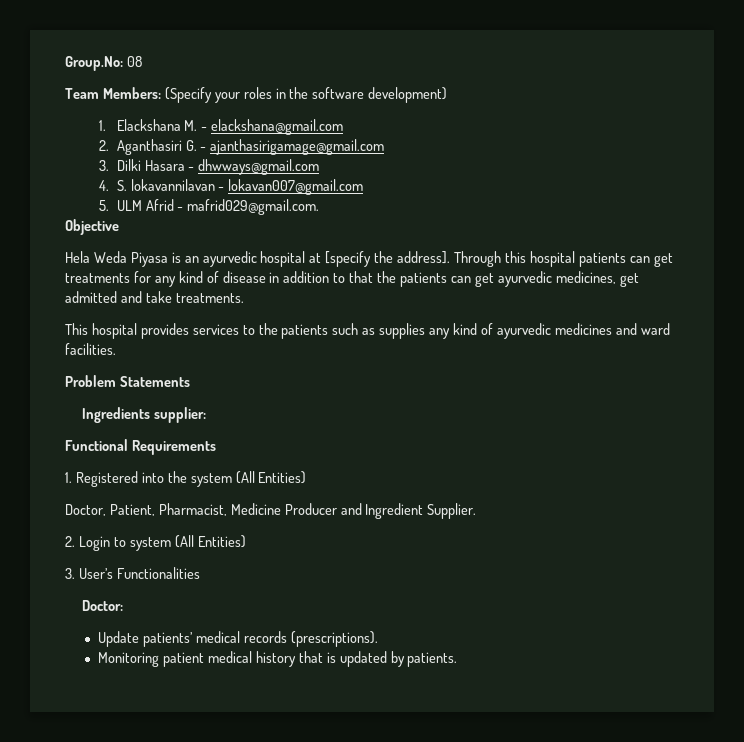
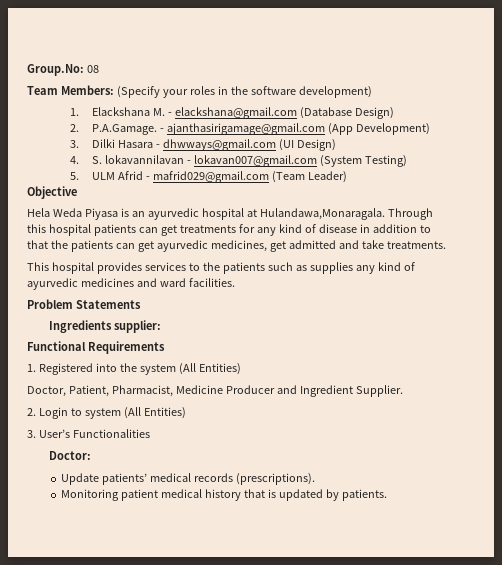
[99,139,197,155] // 2. Aganthasiri G. -> [300,107,394,119] [70,124,158,135] (Database Design) // 2. P.A.Gamage.
(385, 147) none -> [328,123,431,135] (App Development)
(320, 167) none -> [279,139,336,151] (UI Design)
(364, 187) none -> [320,155,407,167] (System Testing)
[187,199,320,215] mafrid029@gmail.com. -> [153,171,347,183] mafrid029@gmail.com (Team Leader)
[325,251,451,267] [specify the address]. -> [259,208,385,220] Hulandawa,Monaragala.

